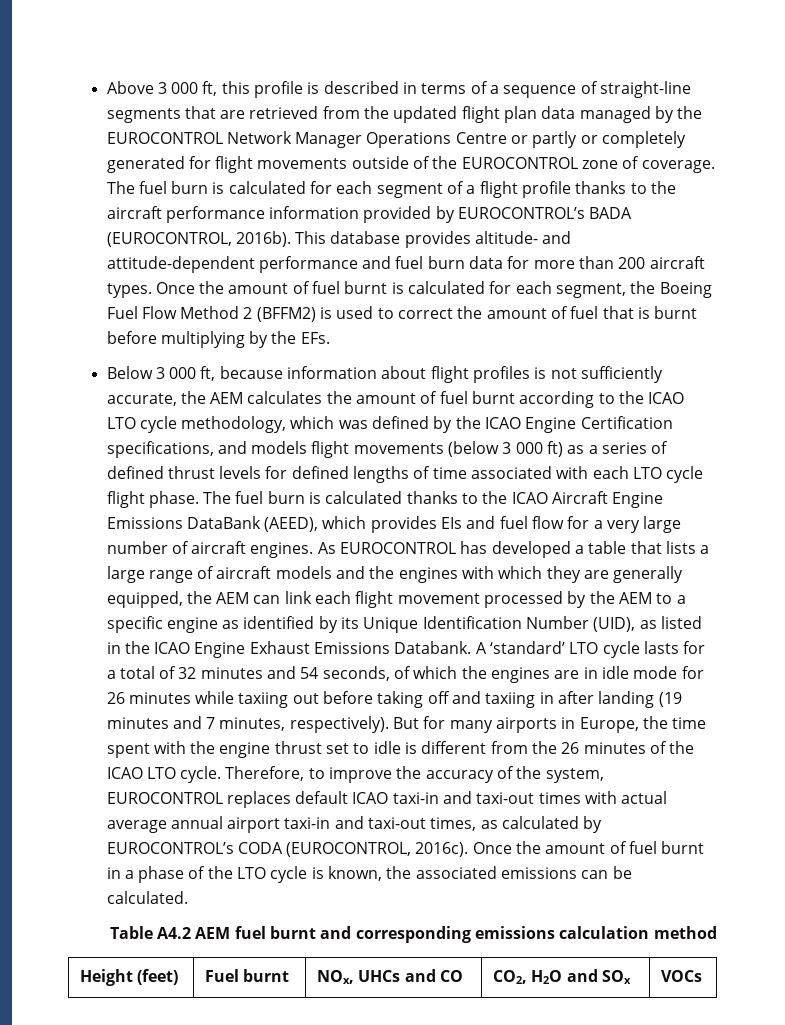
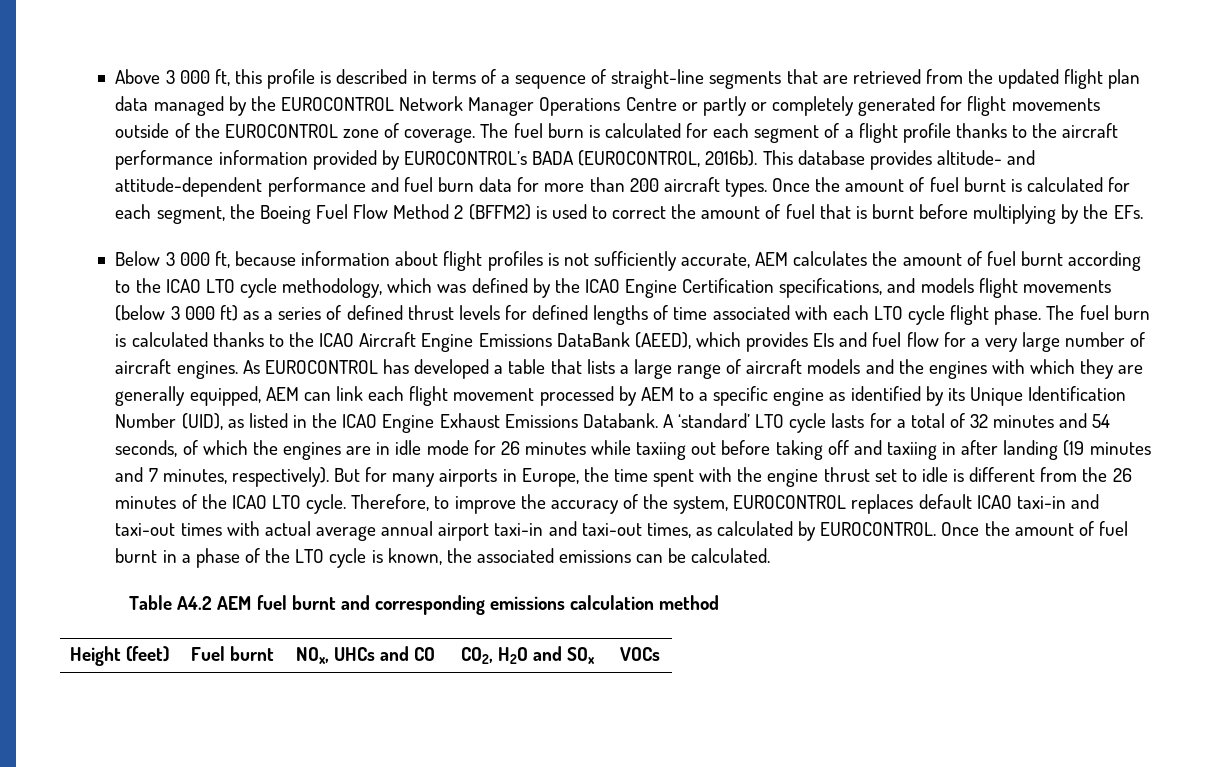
[180,391,206,404] the -> (751, 260) none
[186,591,212,604] the -> (261, 396) none
[589,591,615,604] the -> (637, 396) none
[106,842,469,857] EUROCONTROL’s CODA (EUROCONTROL, 2016c). -> [820,522,937,536] EUROCONTROL.

